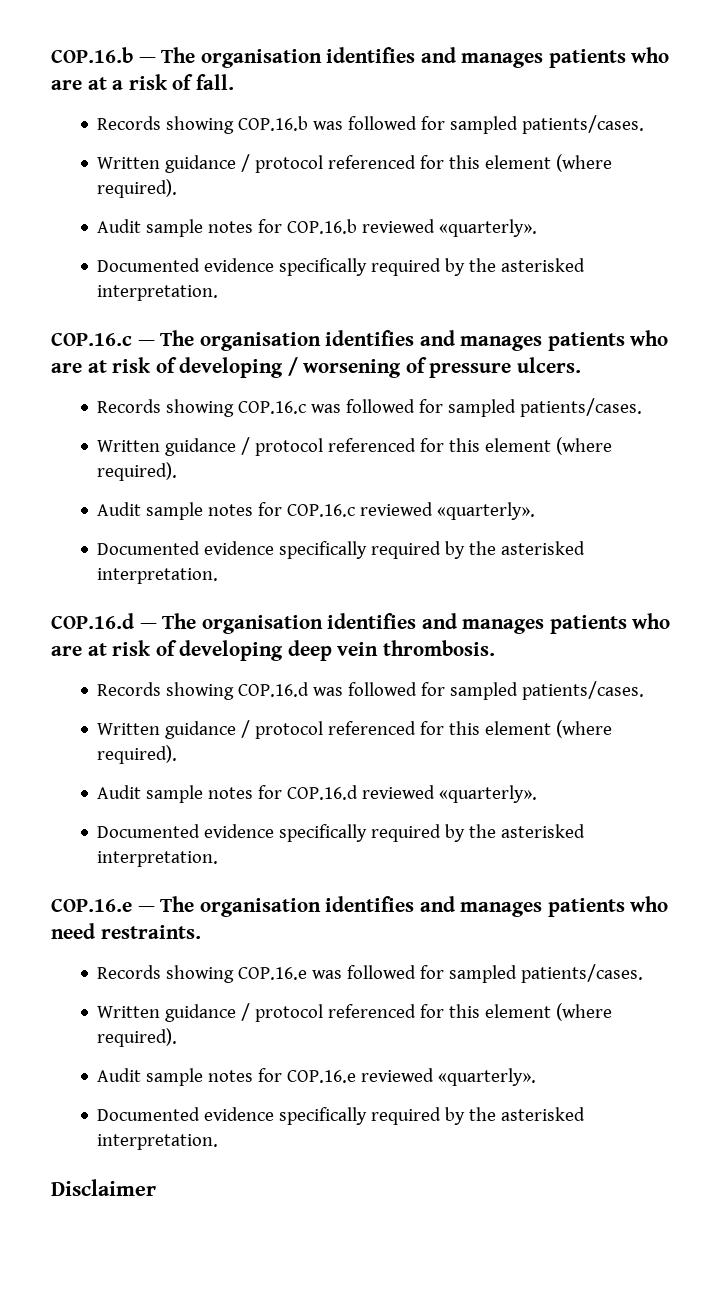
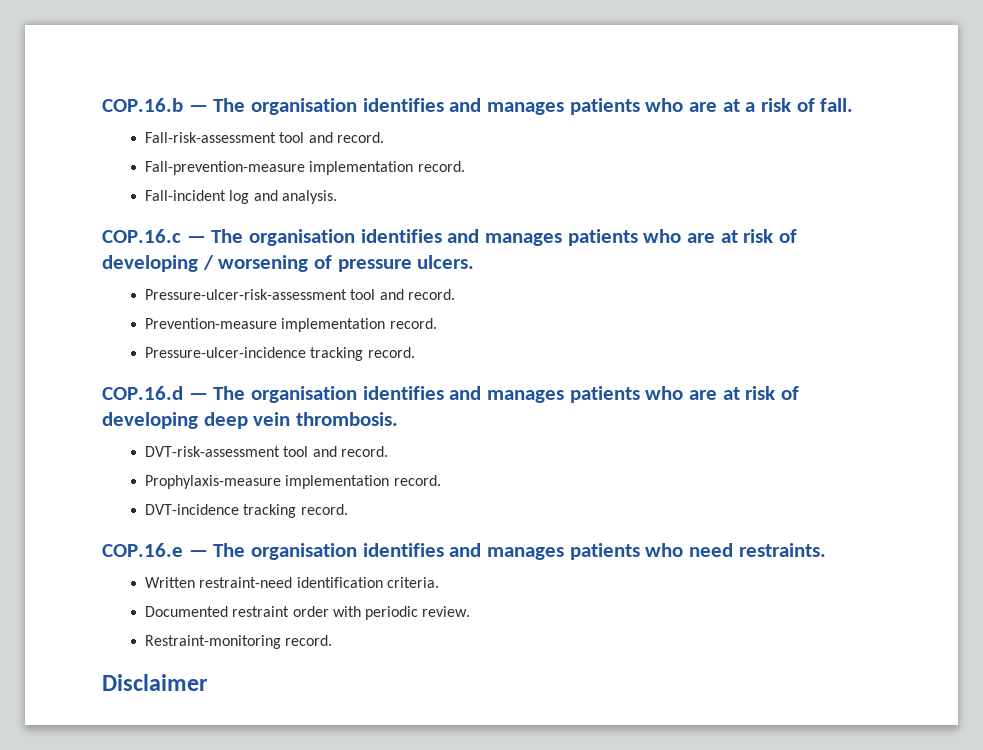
[97,115,645,134] [97,154,613,173] [97,179,178,198] [97,219,538,237] [97,258,586,276] [97,285,219,301] Records showing COP.16.b was followed for sampled patients/cases. // Written guidance / protocol referenced for this element (where required). // Audit sample notes for COP.16.b reviewed «quarterly». // Documented evidence specifically required by the asterisked interpretation. -> [145,132,384,143] [145,161,465,175] [145,190,337,204] Fall-risk-assessment tool and record. // Fall-prevention-measure implementation record. // Fall-incident log and analysis.
[97,398,643,417] [97,437,613,456] [97,462,178,481] [97,502,536,520] [97,541,586,559] [97,568,219,584] Records showing COP.16.c was followed for sampled patients/cases. // Written guidance / protocol referenced for this element (where required). // Audit sample notes for COP.16.c reviewed «quarterly». // Documented evidence specifically required by the asterisked interpretation. -> [145,289,455,300] [145,318,437,332] [145,347,415,361] Pressure-ulcer-risk-assessment tool and record. // Prevention-measure implementation record. // Pressure-ulcer-incidence tracking record.
[97,681,645,700] [97,720,613,739] [97,745,178,764] [97,785,538,803] [97,824,586,842] [97,851,219,867] Records showing COP.16.d was followed for sampled patients/cases. // Written guidance / protocol referenced for this element (where required). // Audit sample notes for COP.16.d reviewed «quarterly». // Documented evidence specifically required by the asterisked interpretation. -> [145,446,388,457] [145,475,441,489] [145,504,348,518] DVT-risk-assessment tool and record. // Prophylaxis-measure implementation record. // DVT-incidence tracking record.
[97,964,644,983] [97,1003,613,1022] [97,1028,178,1047] [97,1068,537,1086] [97,1107,586,1125] [97,1134,219,1150] Records showing COP.16.e was followed for sampled patients/cases. // Written guidance / protocol referenced for this element (where required). // Audit sample notes for COP.16.e reviewed «quarterly». // Documented evidence specifically required by the asterisked interpretation. -> [145,577,439,588] [145,606,471,620] [145,635,333,649] Written restraint-need identification criteria. // Documented restraint order with periodic review. // Restraint-monitoring record.

